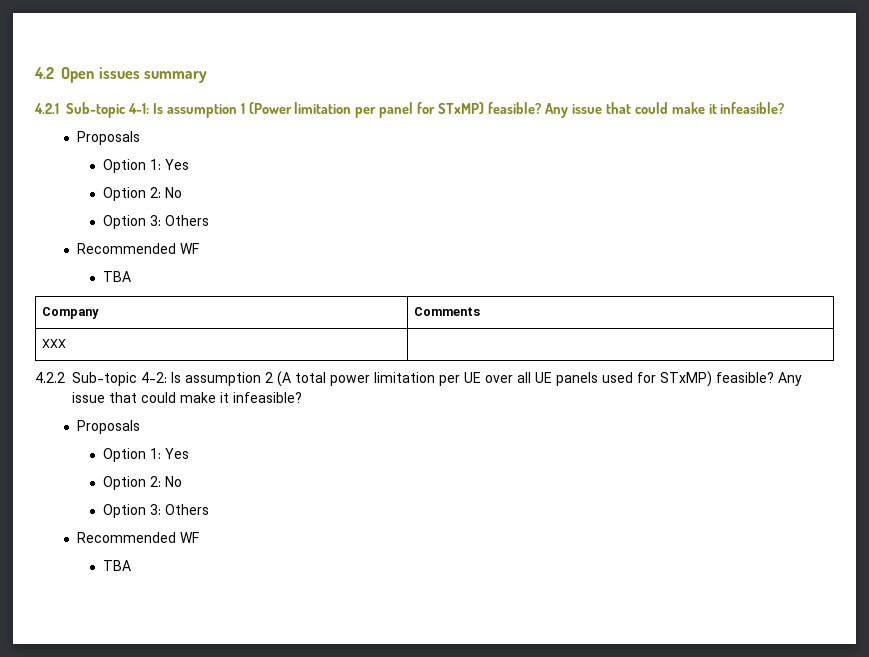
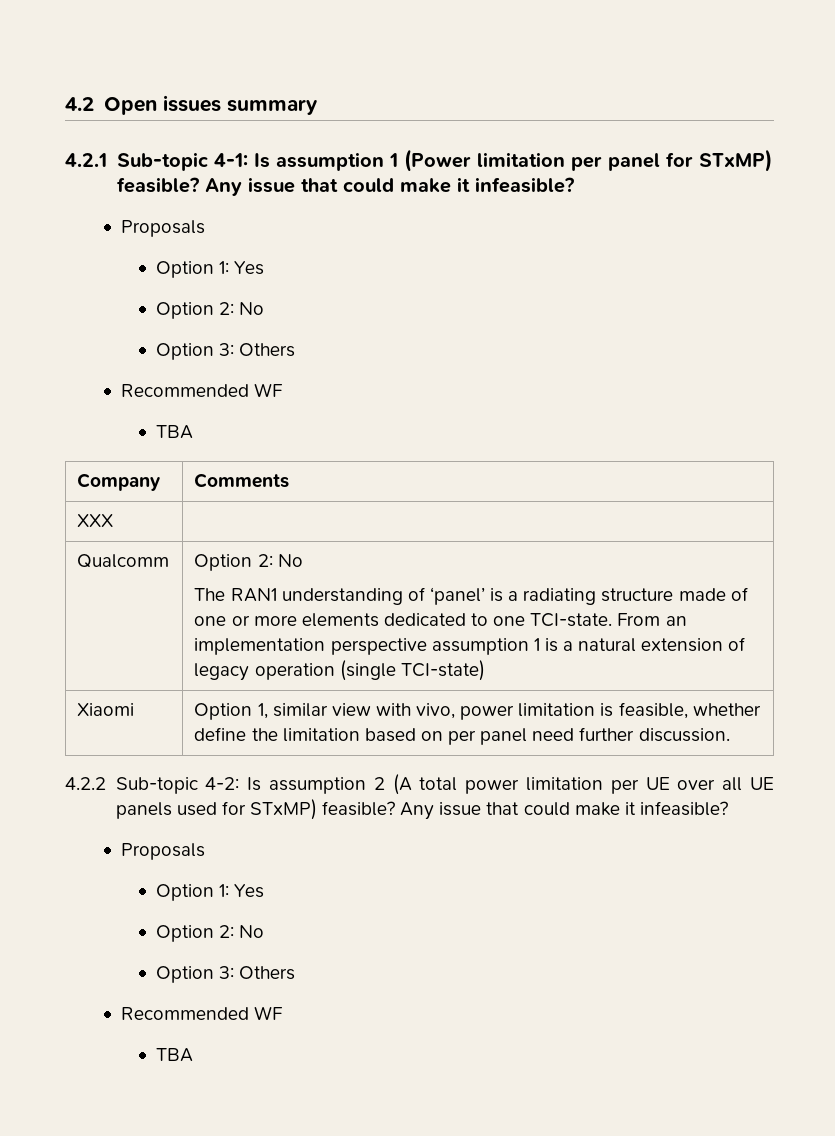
(66, 343) none -> [77,554,170,568] [194,554,303,571] [194,587,748,605] [194,613,687,627] [194,637,746,655] [194,660,485,681] [77,703,135,716] [194,702,761,720] [194,727,730,745] // Qualcomm | Option 2: No // The RAN1 understanding of ‘panel’ is a radiating structure made of one or more elements dedicated to one TCI-state. From an implementation perspective assumption 1 is a natural extension of legacy operation (single TCI-state) // Xiaomi | Option 1, similar view with vivo, power limitation is feasible, whether define the limitation based on per panel need further discussion.

